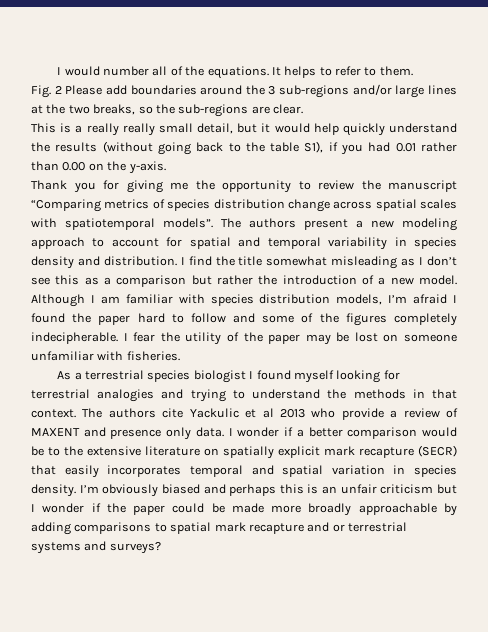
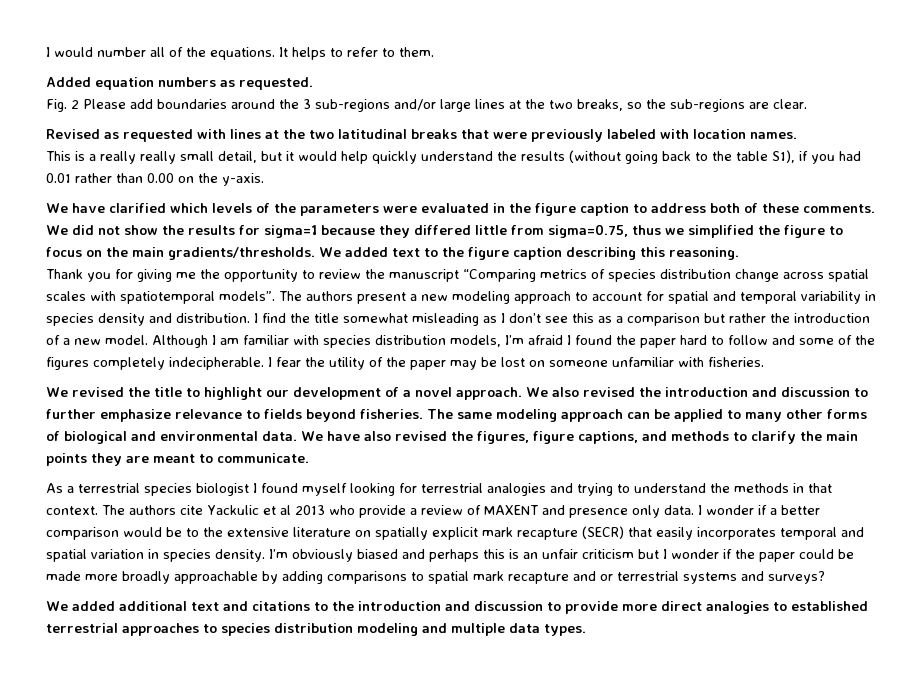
(413, 71) none -> [46,77,313,90] // Added equation numbers as requested.
(303, 109) none -> [46,129,797,142] // Revised as requested with lines at the two latitudinal breaks that were previously labeled with location names.
(166, 167) none -> [46,203,875,216] [46,224,843,238] [46,247,739,260] // We have clarified which levels of the parameters were evaluated in the figure caption to address both of these comments. We did not show the results for sigma=1 because they differed little from sigma=0.75, thus we simplified the figure to focus on the main gradients/thresholds. We added text to the figure caption describing this reasoning.
(180, 356) none -> [46,387,868,400] [46,409,867,422] [46,431,858,444] [46,453,309,466] // We revised the title to highlight our development of a novel approach. We also revised the introduction and discussion to further emphasize relevance to fields beyond fisheries. The same modeling approach can be applied to many other forms of biological and environmental data. We have also revised the figures, figure captions, and methods to clarify the main points they are meant to communicate.
(161, 548) none -> [46,601,868,614] [46,623,586,636] // We added additional text and citations to the introduction and discussion to provide more direct analogies to established terrestrial approaches to species distribution modeling and multiple data types.

